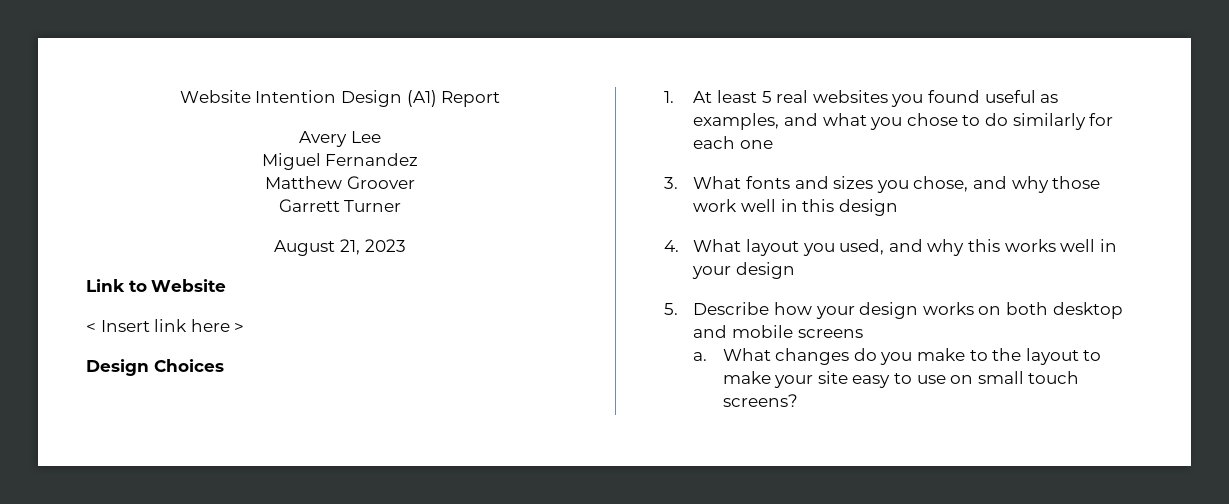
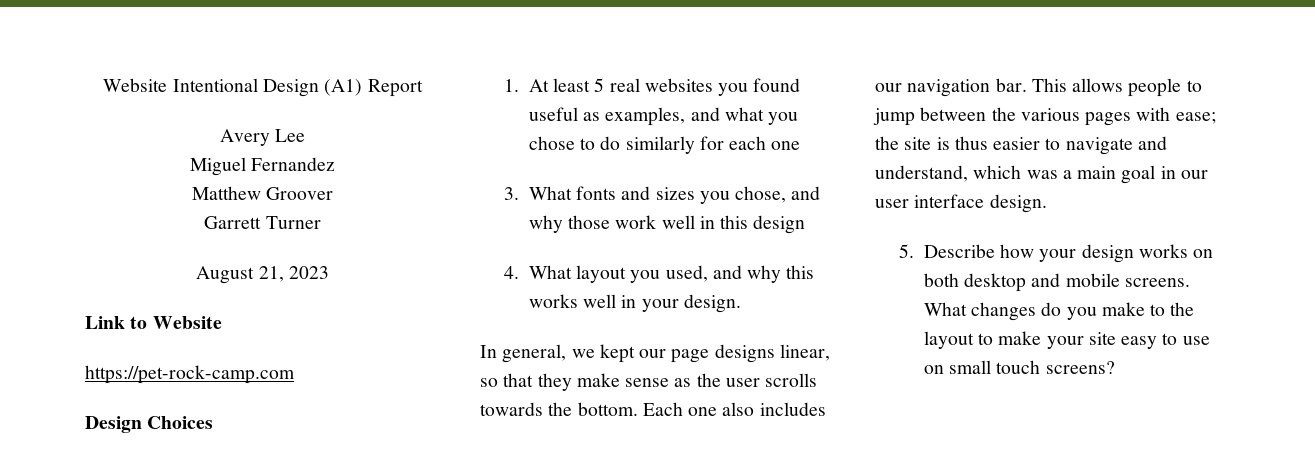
[179,90,337,103] Website Intention -> [103,78,258,92] Website Intentional
[86,319,245,332] < Insert link here > -> [85,365,295,384] https://pet-rock-camp.com
[736,262,796,279] design -> [683,294,741,313] [480,344,830,363] [480,373,818,391] [480,402,826,416] [875,78,1202,97] [873,107,1216,126] [875,136,1167,155] [875,165,1208,184] [875,194,1047,213] design. // In general, we kept our page designs linear, so that they make sense as the user scrolls towards the bottom. Each one also includes our navigation bar. This allows people to jump between the various pages with ease; the site is thus easier to navigate and understand, which was a main goal in our user interface design.
[797,329,863,338] [693,352,708,361] screens // a. -> [1124,278,1190,287] screens.

